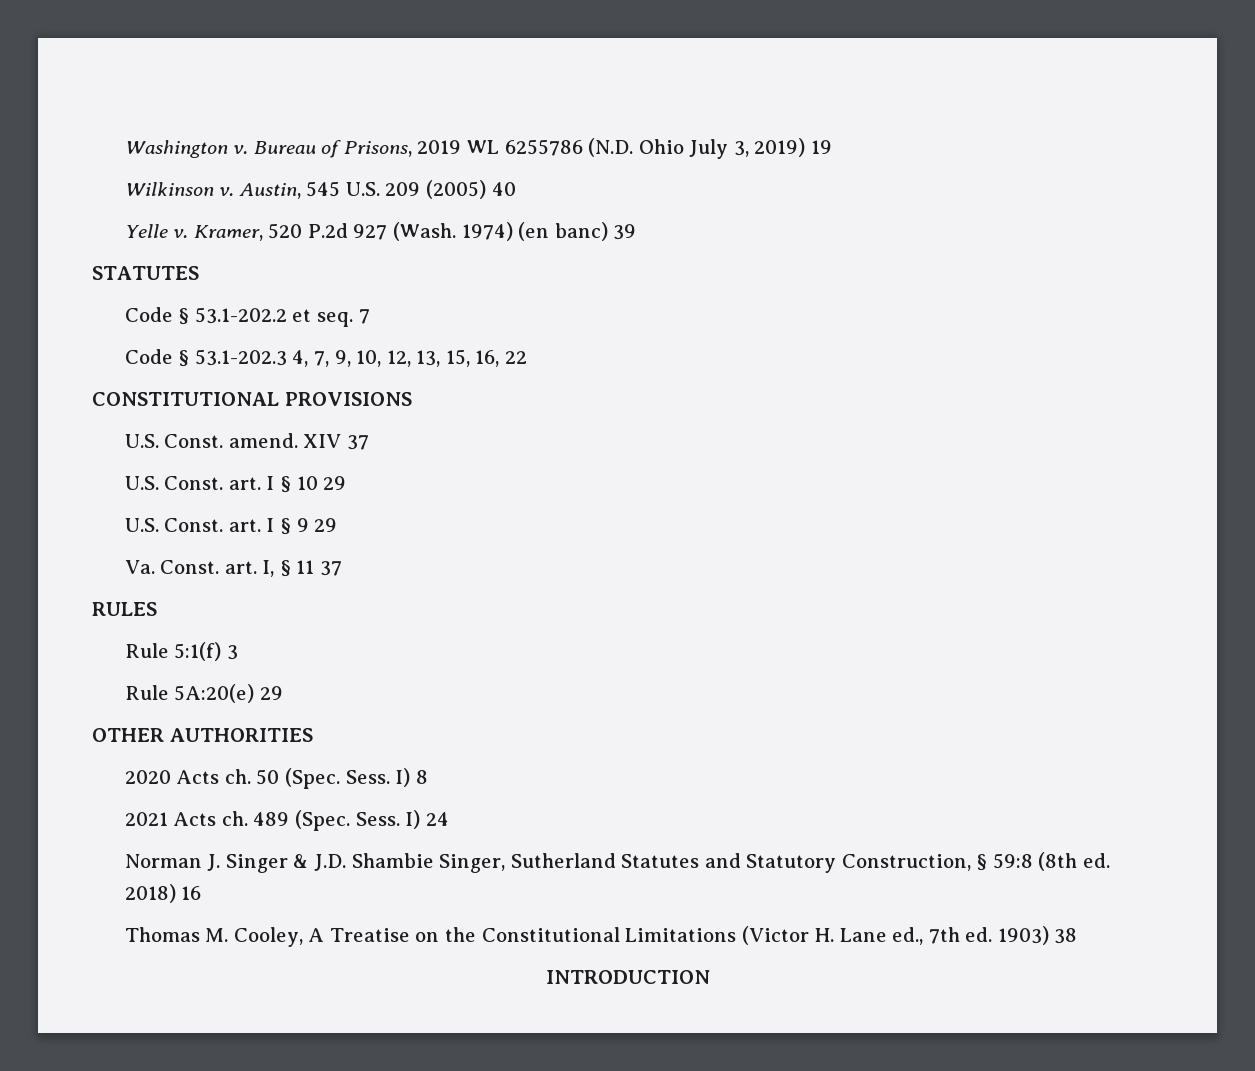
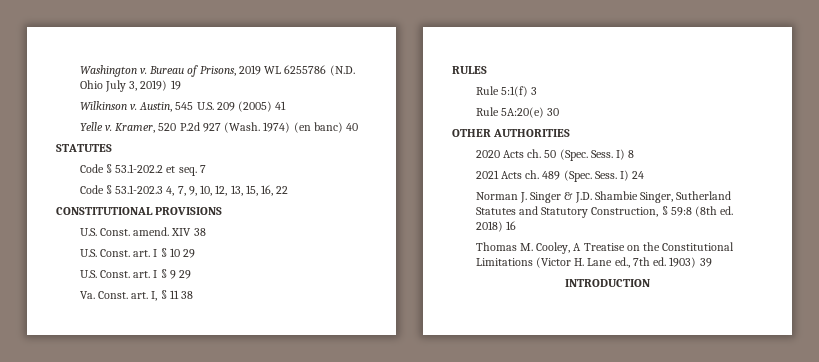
[491,182,516,196] 40 -> [275,101,287,110] 41
[613,224,637,240] 39 -> [346,123,359,131] 40
[346,435,369,450] 37 -> [193,228,206,236] 38
[320,561,343,576] 37 -> [181,291,194,299] 38
[259,686,283,700] 29 -> [547,108,560,116] 30
[1054,928,1078,944] 38 -> [699,258,712,267] 39

